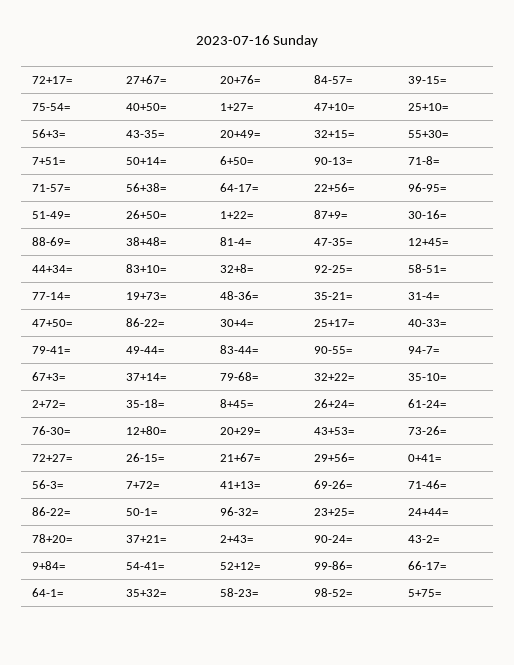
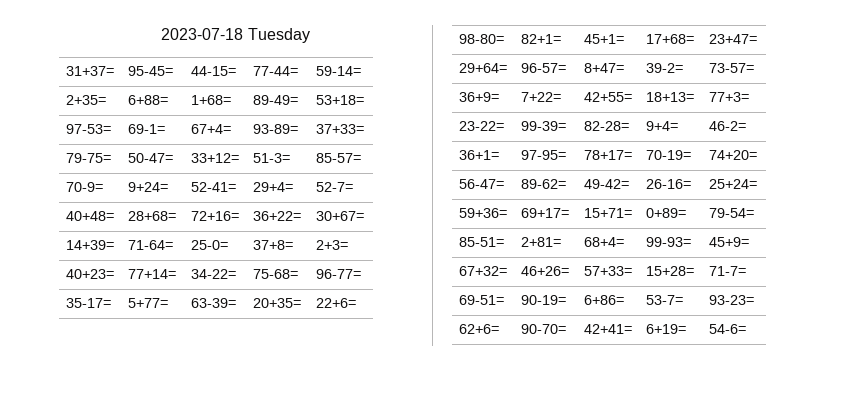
[195,35,319,47] [32,76,73,84] [126,75,167,84] [220,75,261,84] [314,75,353,84] [408,76,447,84] [32,103,71,111] [126,103,167,111] [220,103,254,111] [314,103,355,111] [408,103,449,111] [32,129,66,138] [126,130,165,138] [220,130,261,138] [314,130,355,138] [408,130,449,138] [32,157,66,165] [126,157,167,165] [220,156,254,165] [314,157,353,165] [408,156,440,165] [32,184,71,192] [126,183,167,192] [220,183,259,192] [314,183,355,192] [408,183,447,192] [32,211,71,219] [126,210,167,219] [220,211,254,219] [314,210,348,219] [408,210,447,219] [32,237,71,246] [126,237,167,246] [220,237,252,246] [314,238,353,246] [408,238,449,246] [32,265,73,273] [126,264,167,273] [220,264,254,273] [314,265,353,273] [408,264,447,273] [32,292,71,300] [126,292,167,300] [220,291,259,300] [314,292,353,300] [408,292,440,300] [32,319,73,327] [126,318,165,327] [220,319,254,327] [314,319,355,327] [408,319,447,327] [32,346,71,354] [126,346,165,354] [220,345,259,354] [314,346,353,354] [408,346,440,354] [32,372,66,381] [126,373,167,381] [220,372,259,381] [314,373,355,381] [408,373,447,381] [32,400,66,408] [126,399,165,408] [220,399,254,408] [314,399,355,408] [408,399,447,408] [32,426,71,435] [126,426,167,435] [220,427,261,435] [314,427,355,435] [408,426,447,435] [32,454,73,462] [126,453,165,462] [220,453,261,462] [314,453,355,462] [408,454,442,462] [32,480,64,489] [126,481,160,489] [220,481,261,489] [314,480,353,489] [408,480,447,489] [32,507,71,516] [126,508,158,516] [220,507,259,516] [314,508,355,516] [408,508,449,516] [32,534,73,543] [126,535,167,543] [220,535,254,543] [314,535,353,543] [408,535,440,543] [32,561,66,570] [126,562,165,570] [220,562,261,570] [314,561,353,570] [408,561,447,570] [32,588,64,597] [126,589,167,597] [220,588,259,597] [314,588,353,597] [408,589,442,597] 2023-07-16 Sunday // 72+17= | 27+67= | 20+76= | 84-57= | 39-15= // 75-54= | 40+50= | 1+27= | 47+10= | 25+10= // 56+3= | 43-35= | 20+49= | 32+15= | 55+30= // 7+51= | 50+14= | 6+50= | 90-13= | 71-8= // 71-57= | 56+38= | 64-17= | 22+56= | 96-95= // 51-49= | 26+50= | 1+22= | 87+9= | 30-16= // 88-69= | 38+48= | 81-4= | 47-35= | 12+45= // 44+34= | 83+10= | 32+8= | 92-25= | 58-51= // 77-14= | 19+73= | 48-36= | 35-21= | 31-4= // 47+50= | 86-22= | 30+4= | 25+17= | 40-33= // 79-41= | 49-44= | 83-44= | 90-55= | 94-7= // 67+3= | 37+14= | 79-68= | 32+22= | 35-10= // 2+72= | 35-18= | 8+45= | 26+24= | 61-24= // 76-30= | 12+80= | 20+29= | 43+53= | 73-26= // 72+27= | 26-15= | 21+67= | 29+56= | 0+41= // 56-3= | 7+72= | 41+13= | 69-26= | 71-46= // 86-22= | 50-1= | 96-32= | 23+25= | 24+44= // 78+20= | 37+21= | 2+43= | 90-24= | 43-2= // 9+84= | 54-41= | 52+12= | 99-86= | 66-17= // 64-1= | 35+32= | 58-23= | 98-52= | 5+75= -> [161,28,310,43] [65,66,114,76] [127,66,173,76] [190,66,236,76] [252,66,298,76] [315,66,361,76] [65,95,106,105] [127,95,168,105] [190,95,231,105] [252,95,298,105] [315,95,364,105] [65,124,111,134] [127,124,165,134] [190,124,231,134] [252,124,298,134] [315,124,364,134] [65,153,111,163] [127,153,173,163] [190,153,239,163] [252,153,290,163] [315,153,361,163] [65,182,103,192] [127,182,168,192] [190,182,236,192] [252,182,293,192] [315,182,353,192] [65,211,114,221] [127,211,176,221] [190,211,239,221] [252,211,301,221] [315,211,364,221] [65,240,114,250] [127,240,173,250] [190,240,228,250] [252,240,293,250] [315,240,348,250] [65,269,114,279] [127,269,176,279] [190,269,236,279] [252,269,298,279] [315,269,361,279] [65,298,111,308] [127,298,168,308] [190,298,236,308] [252,298,301,308] [315,298,356,308] [458,34,504,44] [520,34,561,44] [583,34,624,44] [645,34,694,44] [708,34,757,44] [458,63,507,73] [520,63,566,73] [583,63,624,73] [645,63,683,73] [708,63,754,73] [458,92,499,102] [520,92,561,102] [583,92,632,102] [645,92,694,102] [708,92,749,102] [458,121,504,131] [520,121,566,131] [583,121,629,131] [645,121,678,131] [708,121,746,131] [458,150,499,160] [520,150,566,160] [583,150,632,160] [645,150,691,160] [708,150,757,160] [458,179,504,189] [520,179,566,189] [583,179,629,189] [645,179,691,189] [708,179,757,189] [458,208,507,218] [520,208,569,218] [583,208,632,218] [645,208,686,218] [708,208,754,218] [458,237,504,247] [520,237,561,247] [583,237,624,247] [645,237,691,247] [708,237,749,247] [458,266,507,276] [520,266,569,276] [583,266,632,276] [645,266,694,276] [708,266,746,276] [458,295,504,305] [520,295,566,305] [583,295,624,305] [645,295,683,305] [708,295,754,305] [458,324,499,334] [520,324,566,334] [583,324,632,334] [645,324,686,334] [708,324,746,334] 2023-07-18 Tuesday // 31+37= | 95-45= | 44-15= | 77-44= | 59-14= // 2+35= | 6+88= | 1+68= | 89-49= | 53+18= // 97-53= | 69-1= | 67+4= | 93-89= | 37+33= // 79-75= | 50-47= | 33+12= | 51-3= | 85-57= // 70-9= | 9+24= | 52-41= | 29+4= | 52-7= // 40+48= | 28+68= | 72+16= | 36+22= | 30+67= // 14+39= | 71-64= | 25-0= | 37+8= | 2+3= // 40+23= | 77+14= | 34-22= | 75-68= | 96-77= // 35-17= | 5+77= | 63-39= | 20+35= | 22+6= // 98-80= | 82+1= | 45+1= | 17+68= | 23+47= // 29+64= | 96-57= | 8+47= | 39-2= | 73-57= // 36+9= | 7+22= | 42+55= | 18+13= | 77+3= // 23-22= | 99-39= | 82-28= | 9+4= | 46-2= // 36+1= | 97-95= | 78+17= | 70-19= | 74+20= // 56-47= | 89-62= | 49-42= | 26-16= | 25+24= // 59+36= | 69+17= | 15+71= | 0+89= | 79-54= // 85-51= | 2+81= | 68+4= | 99-93= | 45+9= // 67+32= | 46+26= | 57+33= | 15+28= | 71-7= // 69-51= | 90-19= | 6+86= | 53-7= | 93-23= // 62+6= | 90-70= | 42+41= | 6+19= | 54-6=

